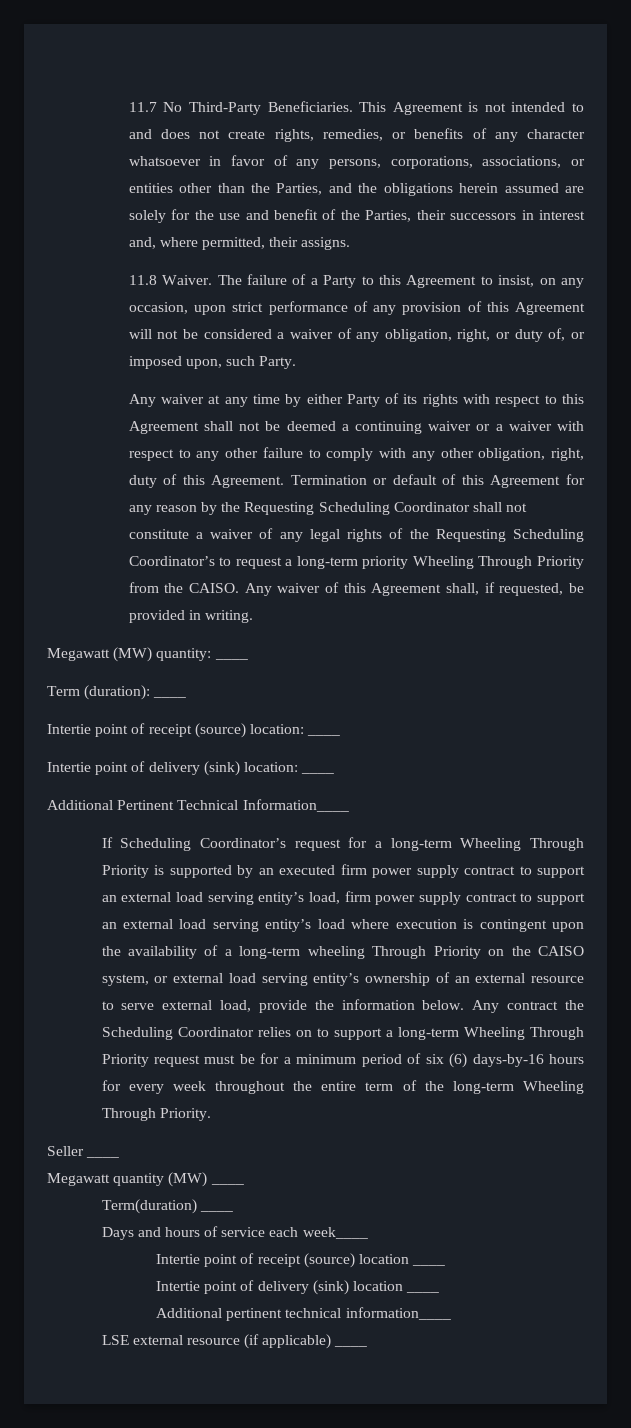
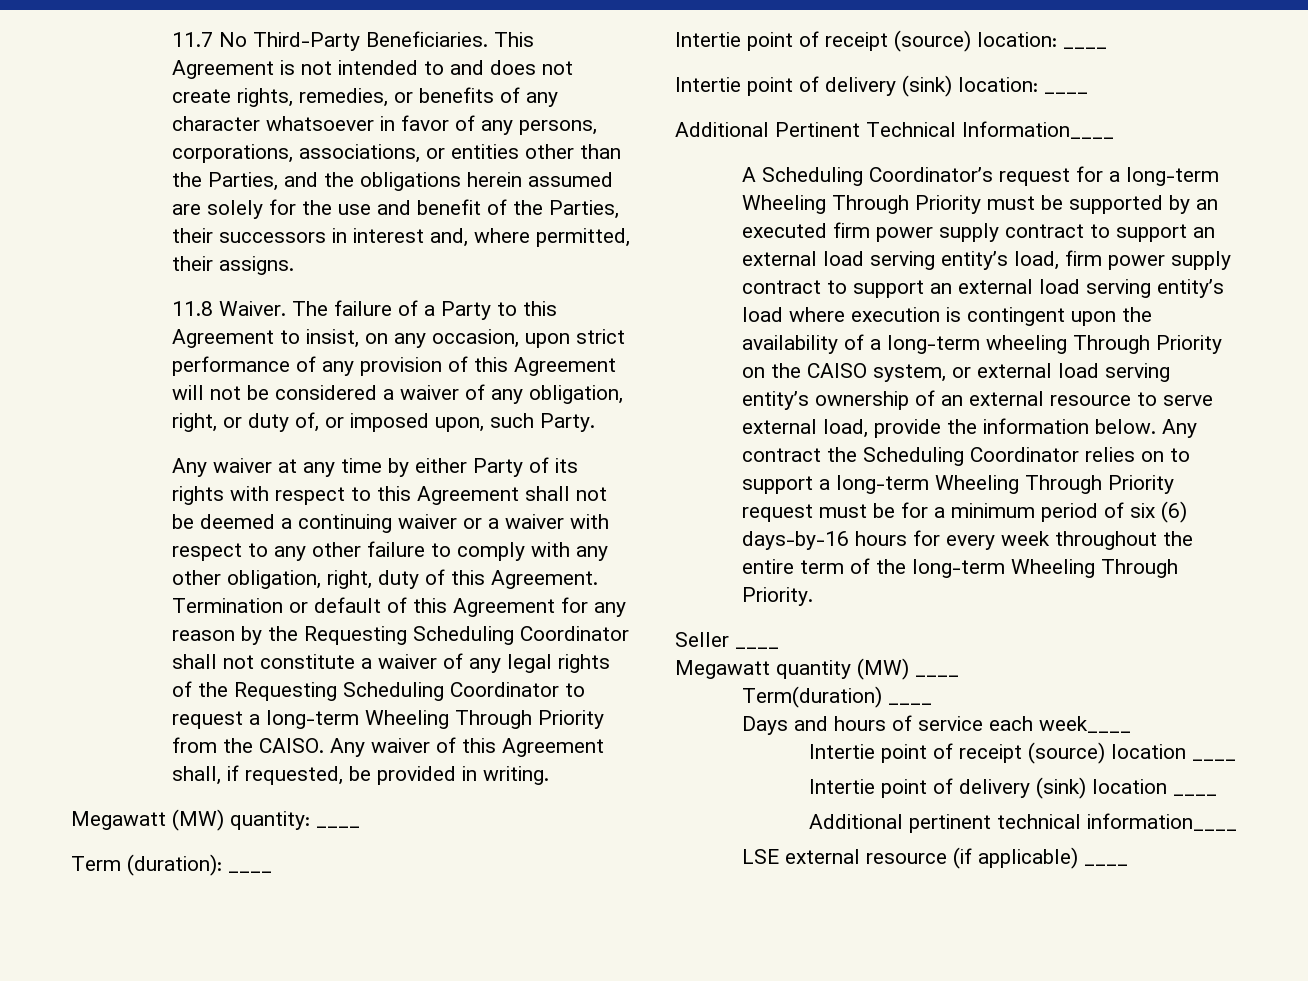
[128,556,215,566] Coordinator’s -> [449,682,559,697] Coordinator
[362,556,409,569] priority -> (359, 719) none
[101,837,113,848] If -> [741,167,756,182] A
[153,865,164,875] is -> [986,195,1063,210] must be

